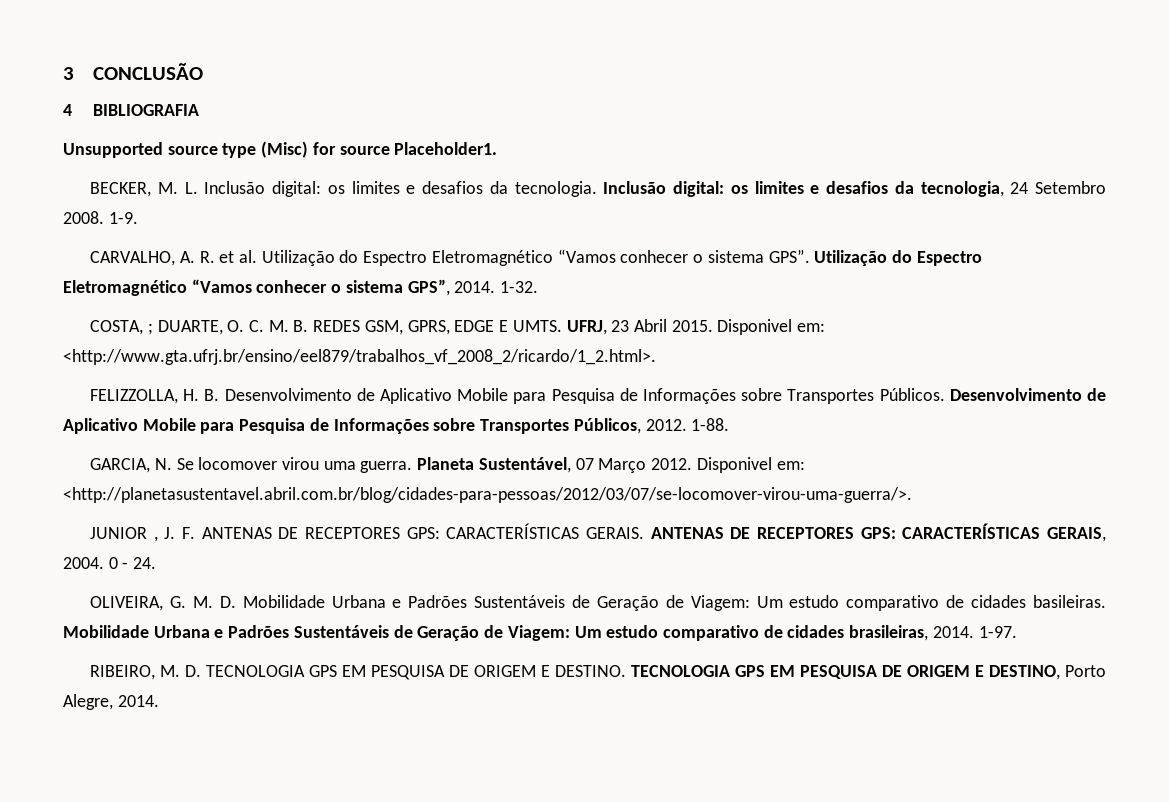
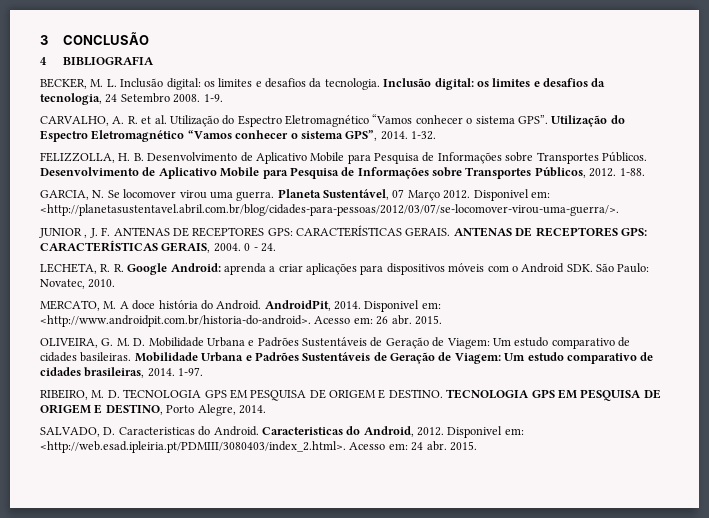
[63,141,498,158] // Unsupported source type (Misc) for source Placeholder1. -> (154, 61) none
[90,319,826,335] [63,349,656,365] // COSTA, ; DUARTE, O. C. M. B. REDES GSM, GPRS, EDGE E UMTS. UFRJ, 23 Abril 2015. Disponivel em: <http://www.gta.ufrj.br/ensino/eel879/trabalhos_vf_2008_2/ricardo/1_2.html>. -> (436, 135) none
(157, 563) none -> [40,263,650,275] [40,279,116,289] [40,300,441,312] [40,315,442,327] // LECHETA, R. R. Google Android: aprenda a criar aplicações para dispositivos móveis com o Android SDK. São Paulo: Novatec, 2010. // MERCATO, M. A doce história do Android. AndroidPit, 2014. Disponivel em: <http://www.androidpit.com.br/historia-do-android>. Acesso em: 26 abr. 2015.
(159, 701) none -> [40,426,524,438] [40,441,477,453] // SALVADO, D. Caracteristicas do Android. Caracteristicas do Android, 2012. Disponivel em: <http://web.esad.ipleiria.pt/PDMIII/3080403/index_2.html>. Acesso em: 24 abr. 2015.

